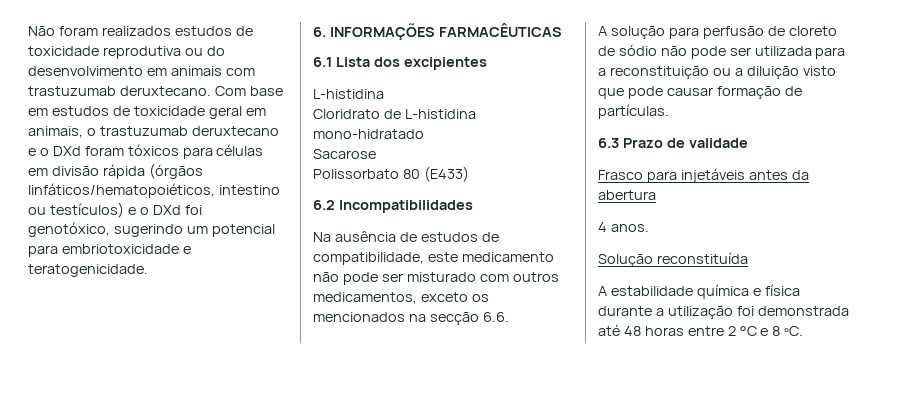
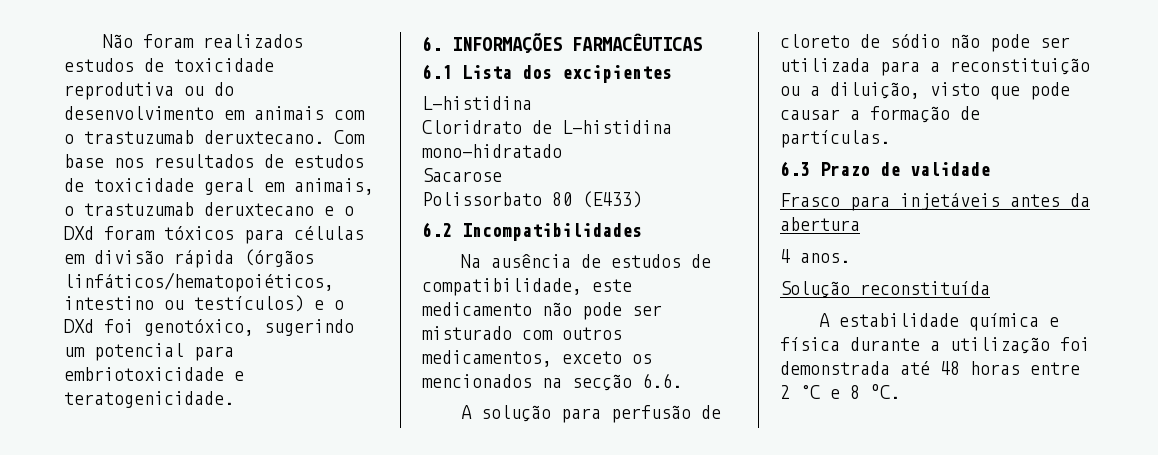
(255, 72) none -> [64,134,74,144] o
[28,108,48,116] em -> [114,154,284,168] nos resultados de
[746,66,799,79] diluição -> [830,82,920,99] diluição,
(713, 91) none -> [850,110,860,120] a

